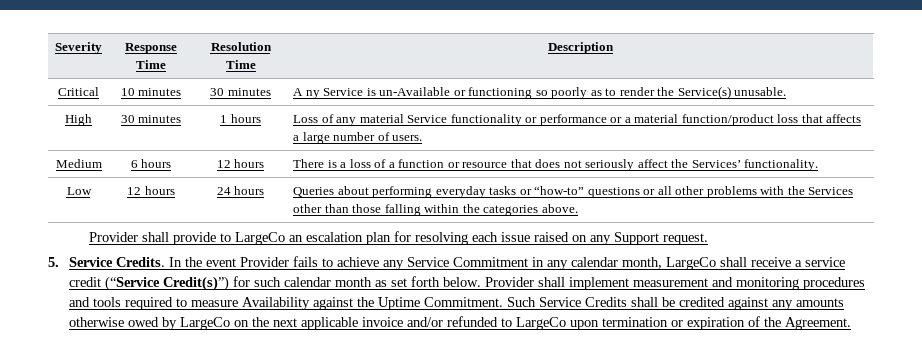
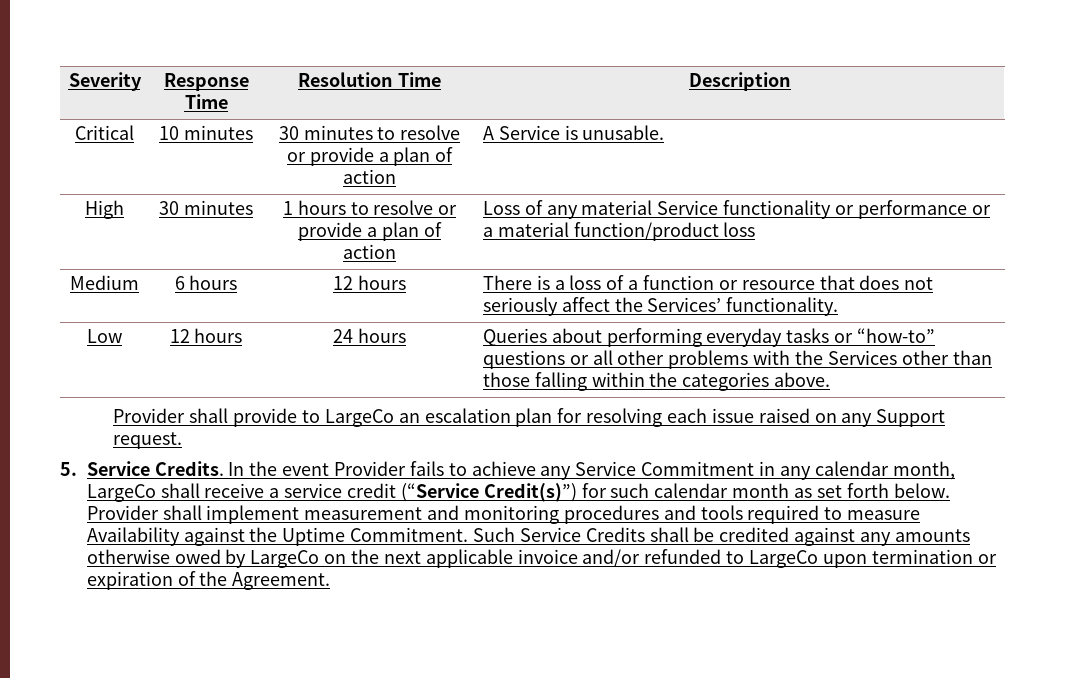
(271, 92) none -> [377,125,461,140] [286,147,454,166] [343,169,396,184] to resolve or provide a plan of action
[305,90,320,99] ny -> (494, 133) none
[379,86,731,99] un-Available or functioning so poorly as to render the Service(s) -> (578, 132) none
(261, 118) none -> [350,200,458,215] [298,222,442,241] [343,244,396,259] to resolve or provide a plan of action
[801,114,862,123] [293,132,423,144] that affects a large number of users. -> (756, 229) none

